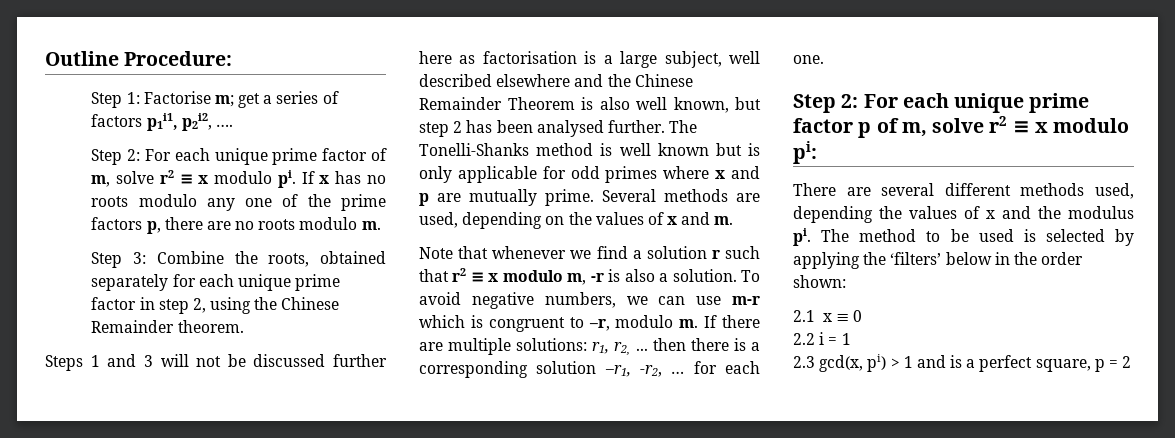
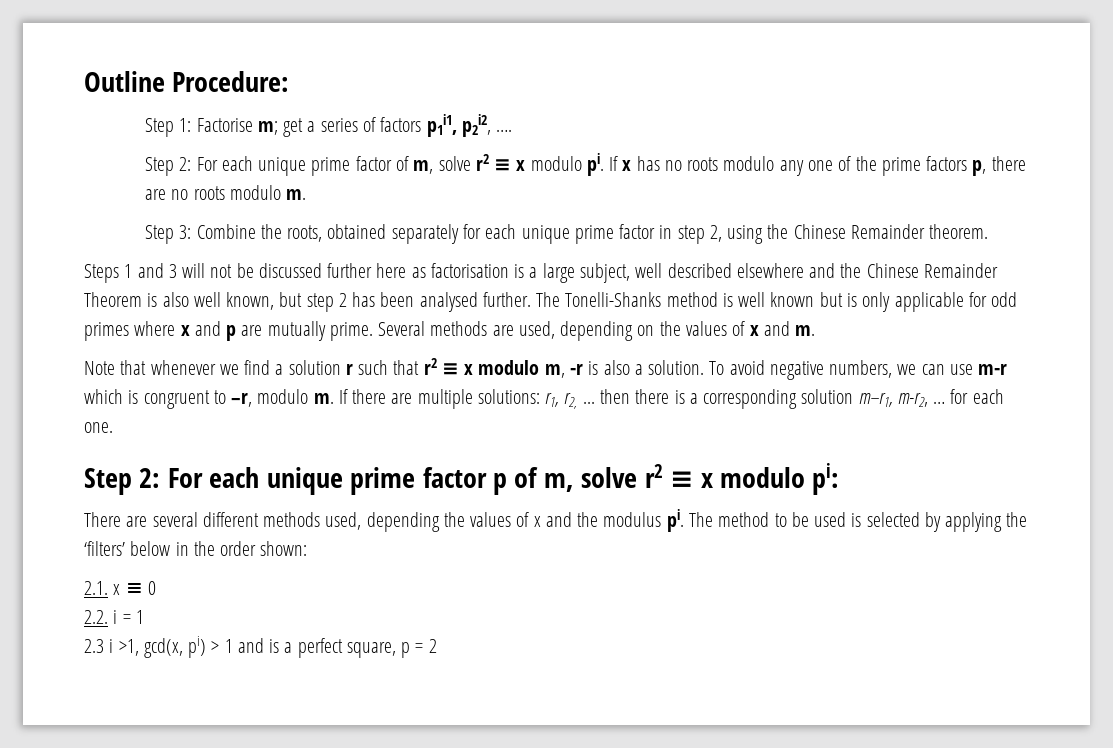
[604,365,662,377] –r1, -r2, -> [858,393,928,407] m–r1, m-r2,
[793,310,815,322] 2.1 -> [84,581,108,595] 2.1.
[793,333,815,345] 2.2 -> [84,610,108,624] 2.2.
(815, 362) none -> [109,639,139,656] i >1,

